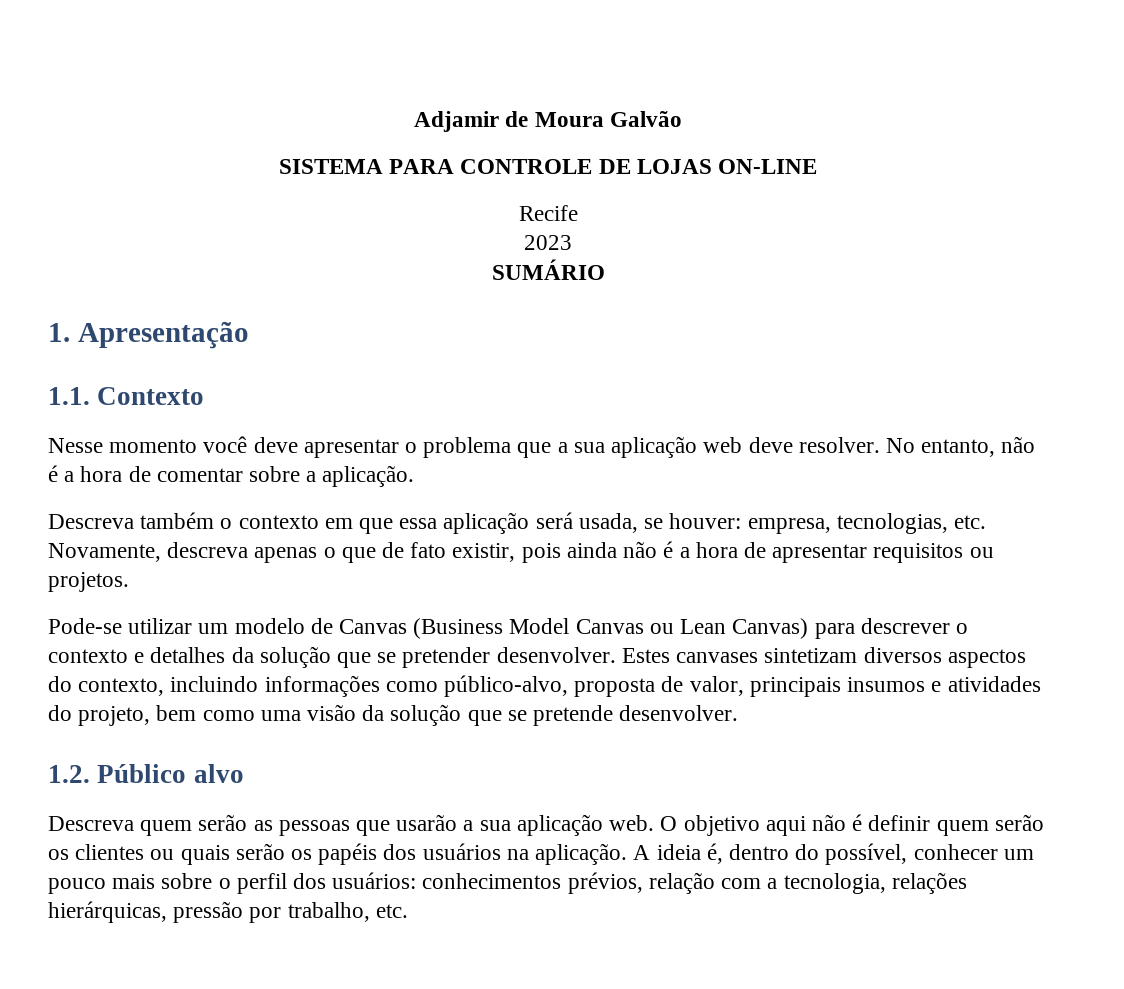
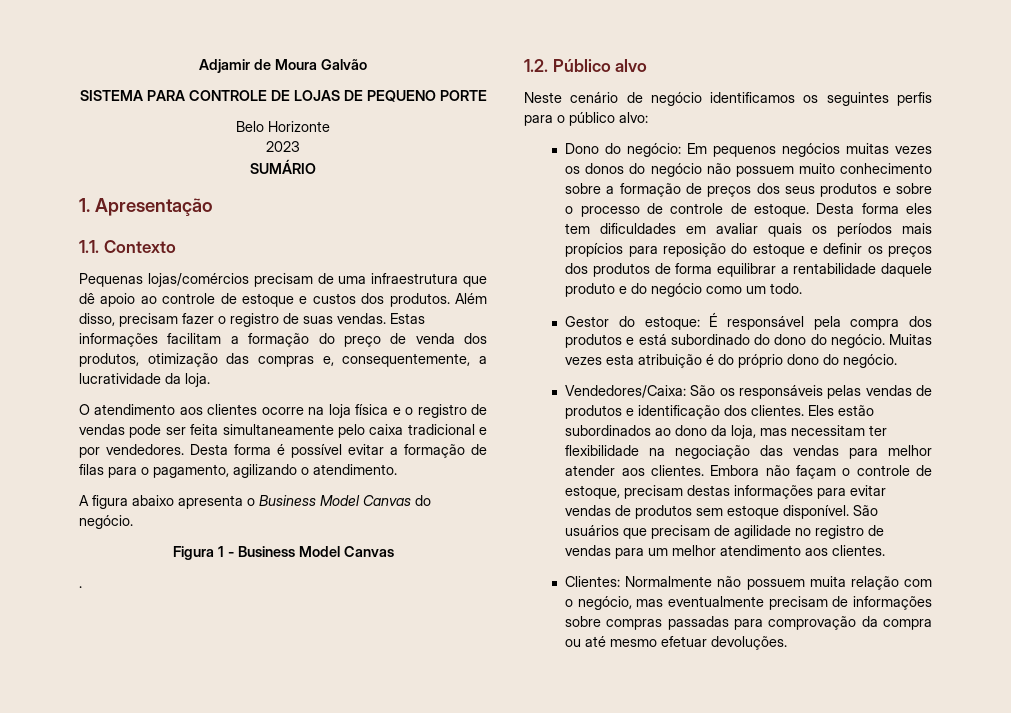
[718,159,818,174] [518,205,578,221] ON-LINE // Recife -> [343,90,487,102] [236,121,330,132] DE PEQUENO PORTE // Belo Horizonte
[48,436,1036,458] [48,465,415,487] [48,512,986,534] [48,541,994,563] [48,572,129,592] [48,618,968,639] [48,646,1026,668] [48,675,1041,697] [48,704,739,726] [48,764,244,783] [48,814,1044,836] [48,843,1034,865] [48,872,967,894] [48,901,408,923] Nesse momento você deve apresentar o problema que a sua aplicação web deve resolver. No entanto, não é a hora de comentar sobre a aplicação. // Descreva também o contexto em que essa aplicação será usada, se houver: empresa, tecnologias, etc. Novamente, descreva apenas o que de fato existir, pois ainda não é a hora de apresentar requisitos ou projetos. // Pode-se utilizar um modelo de Canvas (Business Model Canvas ou Lean Canvas) para descrever o contexto e detalhes da solução que se pretender desenvolver. Estes canvases sintetizam diversos aspectos do contexto, incluindo informações como público-alvo, proposta de valor, principais insumos e atividades do projeto, bem como uma visão da solução que se pretende desenvolver. // 1.2. Público alvo // Descreva quem serão as pessoas que usarão a sua aplicação web. O objetivo aqui não é definir quem serão os clientes ou quais serão os papéis dos usuários na aplicação. A ideia é, dentro do possível, conhecer um pouco mais sobre o perfil dos usuários: conhecimentos prévios, relação com a tecnologia, relações hierárquicas, pressão por trabalho, etc. -> [79,273,487,287] [79,293,487,307] [79,313,425,327] [79,333,487,347] [79,353,487,367] [79,373,210,387] [79,404,487,418] [79,424,487,438] [79,444,487,458] [79,464,397,478] [79,495,431,509] [79,515,133,529] [172,546,394,560] [79,586,82,588] [524,59,648,72] [524,92,932,106] [524,112,648,126] [565,143,932,157] [565,163,932,177] [565,183,933,197] [565,203,932,217] [565,223,932,237] [565,243,932,257] [565,263,932,277] [565,283,803,297] [565,312,932,330] [565,334,932,348] [565,354,898,368] [565,385,932,399] [565,405,875,419] [565,425,888,439] [565,445,932,459] [565,465,932,479] [565,485,887,499] [565,505,879,519] [565,525,885,539] [565,545,886,559] [565,576,932,590] [565,596,932,610] [565,616,932,630] [565,636,788,650] Pequenas lojas/comércios precisam de uma infraestrutura que dê apoio ao controle de estoque e custos dos produtos. Além disso, precisam fazer o registro de suas vendas. Estas informações facilitam a formação do preço de venda dos produtos, otimização das compras e, consequentemente, a lucratividade da loja. // O atendimento aos clientes ocorre na loja física e o registro de vendas pode ser feita simultaneamente pelo caixa tradicional e por vendedores. Desta forma é possível evitar a formação de filas para o pagamento, agilizando o atendimento. // A figura abaixo apresenta o Business Model Canvas do negócio. // Figura 1 - Business Model Canvas // . // 1.2. Público alvo // Neste cenário de negócio identificamos os seguintes perfis para o público alvo: // Dono do negócio: Em pequenos negócios muitas vezes os donos do negócio não possuem muito conhecimento sobre a formação de preços dos seus produtos e sobre o processo de controle de estoque. Desta forma eles tem dificuldades em avaliar quais os períodos mais propícios para reposição do estoque e definir os preços dos produtos de forma equilibrar a rentabilidade daquele produto e do negócio como um todo. // Gestor do estoque: É responsável pela compra dos produtos e está subordinado do dono do negócio. Muitas vezes esta atribuição é do próprio dono do negócio. // Vendedores/Caixa: São os responsáveis pelas vendas de produtos e identificação dos clientes. Eles estão subordinados ao dono da loja, mas necessitam ter flexibilidade na negociação das vendas para melhor atender aos clientes. Embora não façam o controle de estoque, precisam destas informações para evitar vendas de produtos sem estoque disponível. São usuários que precisam de agilidade no registro de vendas para um melhor atendimento aos clientes. // Clientes: Normalmente não possuem muita relação com o negócio, mas eventualmente precisam de informações sobre compras passadas para comprovação da compra ou até mesmo efetuar devoluções.

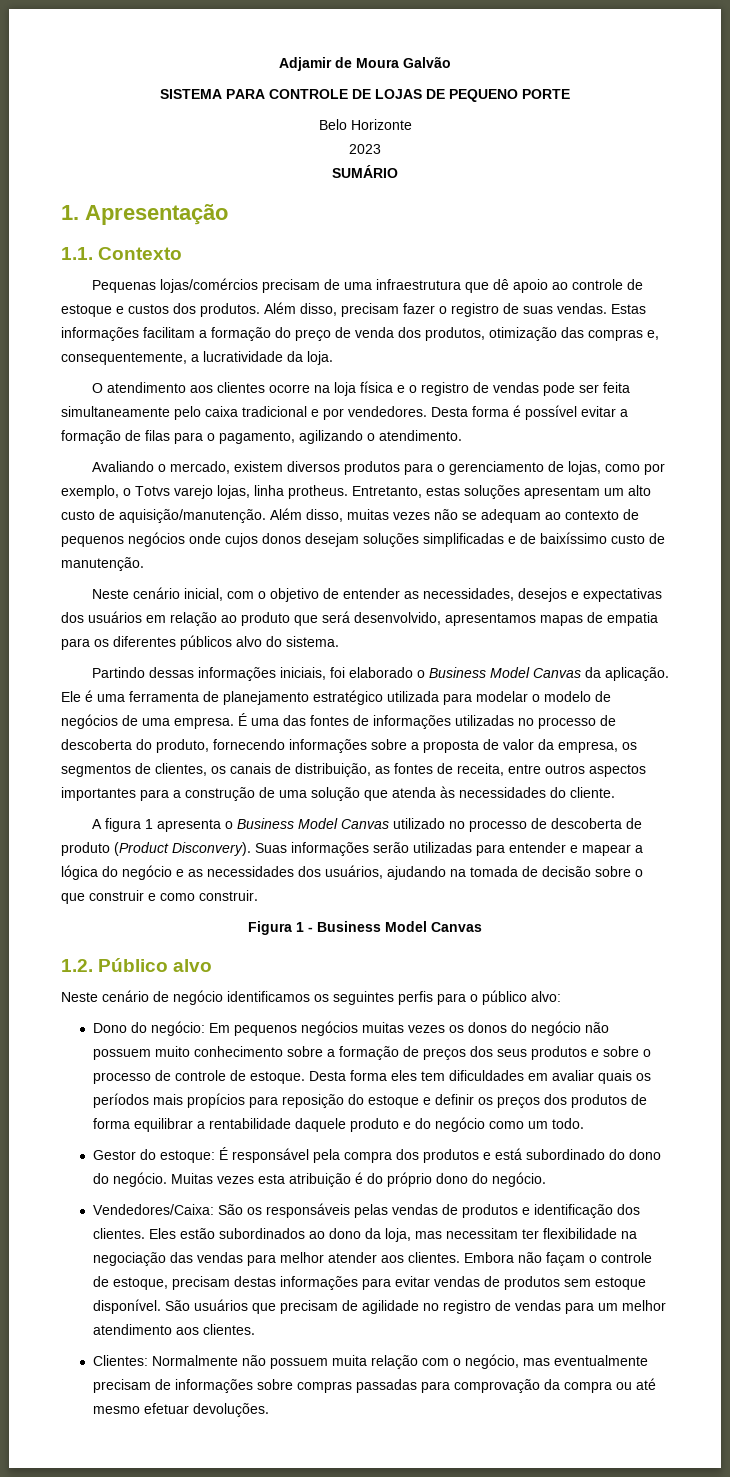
(397, 469) none -> [91,461,665,475] [61,485,651,499] [61,508,639,523] [61,532,665,547] [61,557,144,571] [91,587,662,602] [61,611,658,626] [61,635,339,650] [91,667,669,681] [61,690,611,705] [61,713,616,729] [61,739,637,753] [61,763,646,777] [61,786,615,801] // Avaliando o mercado, existem diversos produtos para o gerenciamento de lojas, como por exemplo, o Totvs varejo lojas, linha protheus. Entretanto, estas soluções apresentam um alto custo de aquisição/manutenção. Além disso, muitas vezes não se adequam ao contexto de pequenos negócios onde cujos donos desejam soluções simplificadas e de baixíssimo custo de manutenção. // Neste cenário inicial, com o objetivo de entender as necessidades, desejos e expectativas dos usuários em relação ao produto que será desenvolvido, apresentamos mapas de empatia para os diferentes públicos alvo do sistema. // Partindo dessas informações iniciais, foi elaborado o Business Model Canvas da aplicação. Ele é uma ferramenta de planejamento estratégico utilizada para modelar o modelo de negócios de uma empresa. É uma das fontes de informações utilizadas no processo de descoberta do produto, fornecendo informações sobre a proposta de valor da empresa, os segmentos de clientes, os canais de distribuição, as fontes de receita, entre outros aspectos importantes para a construção de uma solução que atenda às necessidades do cliente.
[132,495,174,506] abaixo -> [144,819,153,829] 1
[415,495,431,506] [79,515,133,529] do negócio. -> [392,818,642,832] [61,842,643,856] [61,865,643,880] [61,890,258,904] utilizado no processo de descoberta de produto (Product Disconvery). Suas informações serão utilizadas para entender e mapear a lógica do negócio e as necessidades dos usuários, ajudando na tomada de decisão sobre o que construir e como construir.
[79,586,82,588] // . -> (482, 927) none

